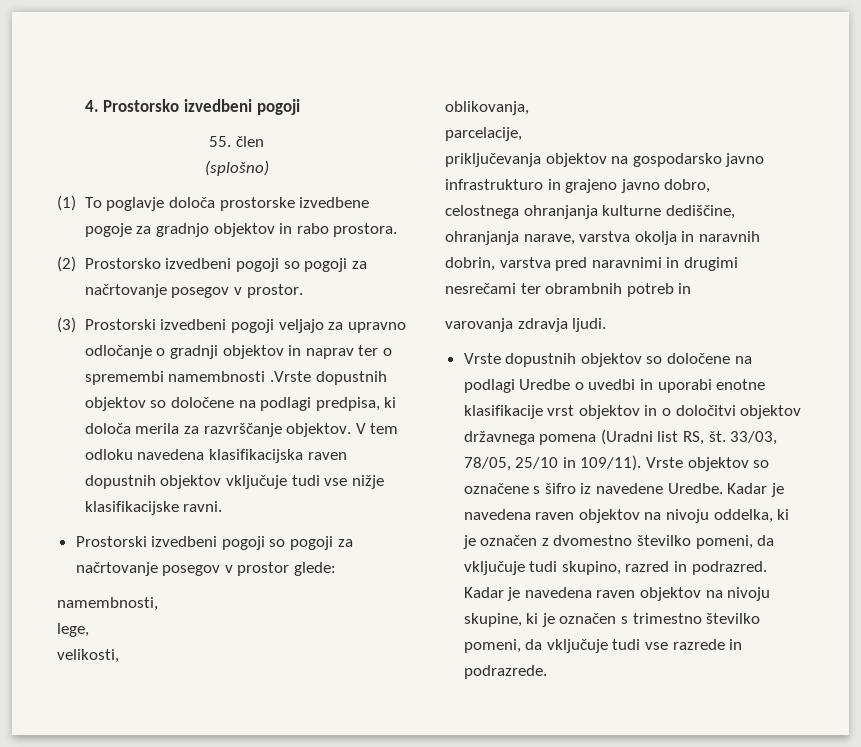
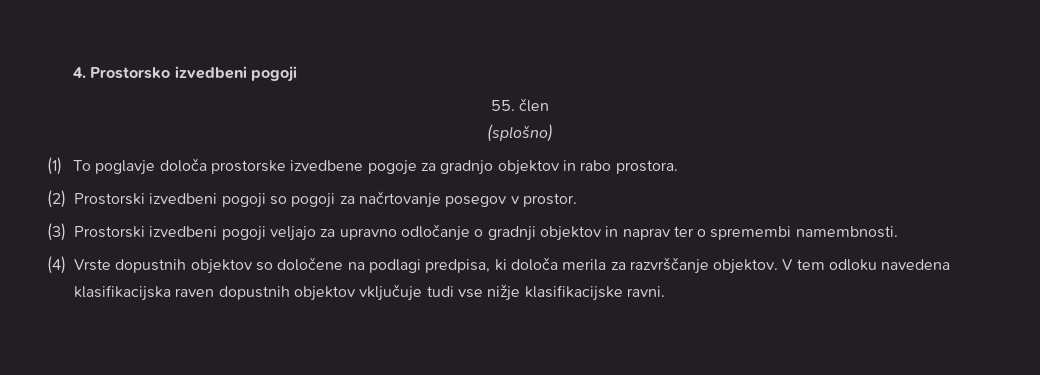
[84,258,161,269] Prostorsko -> [74,193,145,205] Prostorski
[168,371,311,382] namembnosti .Vrste -> [795,226,898,238] [47,256,111,274] namembnosti. // (4) Vrste
[75,536,353,550] [75,562,337,576] [57,597,158,611] [57,623,89,637] [57,649,119,663] [445,101,529,115] [445,127,522,141] [445,153,765,167] [445,179,711,193] [445,205,735,219] [445,231,760,245] [445,257,738,271] [445,283,692,297] [445,318,607,332] [463,353,752,367] [463,379,766,393] [463,405,802,419] [463,429,778,445] [463,455,770,471] [463,483,784,497] [463,509,790,523] [462,535,775,549] [463,561,767,575] [463,587,771,601] [463,613,761,627] [463,639,743,653] [463,665,547,679] // Prostorski izvedbeni pogoji so pogoji za načrtovanje posegov v prostor glede: // namembnosti, // lege, // velikosti, // oblikovanja, // parcelacije, // priključevanja objektov na gospodarsko javno infrastrukturo in grajeno javno dobro, // celostnega ohranjanja kulturne dediščine, ohranjanja narave, varstva okolja in naravnih dobrin, varstva pred naravnimi in drugimi nesrečami ter obrambnih potreb in // varovanja zdravja ljudi. // Vrste dopustnih objektov so določene na podlagi Uredbe o uvedbi in uporabi enotne klasifikacije vrst objektov in o določitvi objektov državnega pomena (Uradni list RS, št. 33/03, 78/05, 25/10 in 109/11). Vrste objektov so označene s šifro iz navedene Uredbe. Kadar je navedena raven objektov na nivoju oddelka, ki je označen z dvomestno številko pomeni, da vključuje tudi skupino, razred in podrazred. Kadar je navedena raven objektov na nivoju skupine, ki je označen s trimestno številko pomeni, da vključuje tudi vse razrede in podrazrede. -> (665, 291) none

